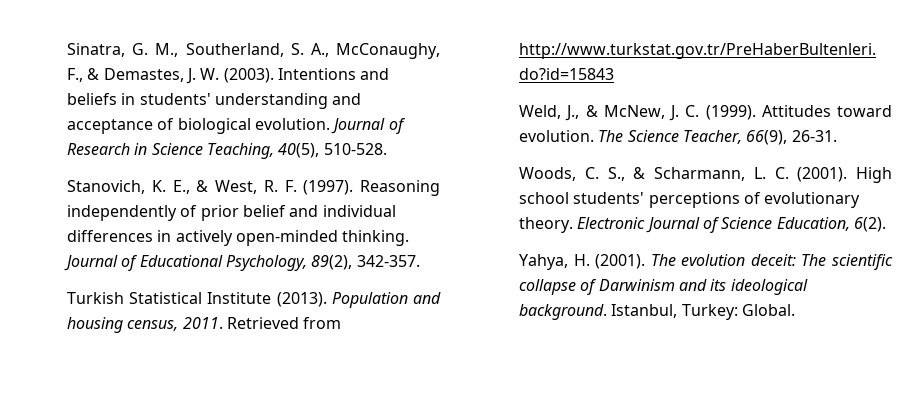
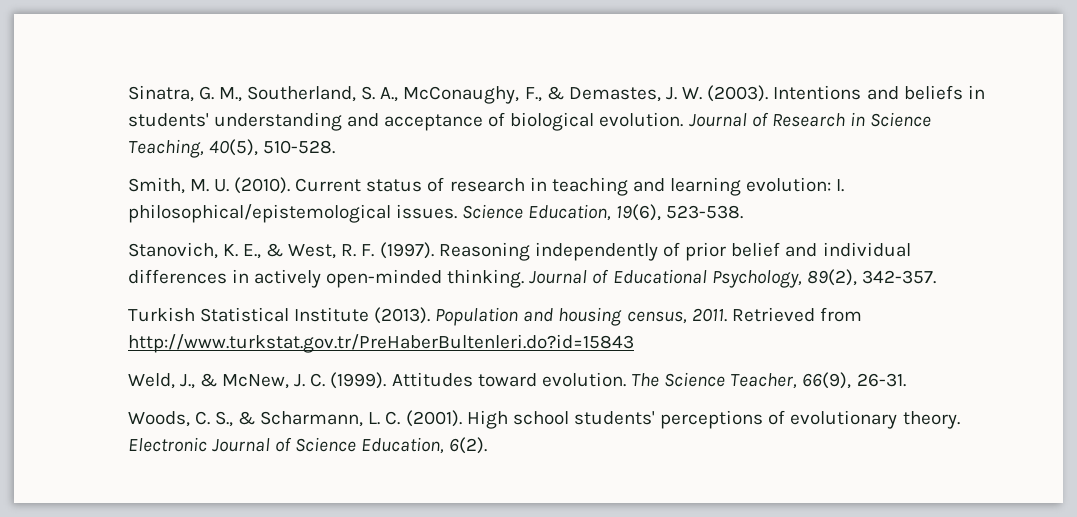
(387, 149) none -> [127,177,845,196] [127,204,744,223] // Smith, M. U. (2010). Current status of research in teaching and learning evolution: I. philosophical/epistemological issues. Science Education, 19(6), 523-538.
[519,254,893,270] [519,279,808,295] [519,304,796,320] // Yahya, H. (2001). The evolution deceit: The scientific collapse of Darwinism and its ideological background. Istanbul, Turkey: Global. -> (488, 445) none

